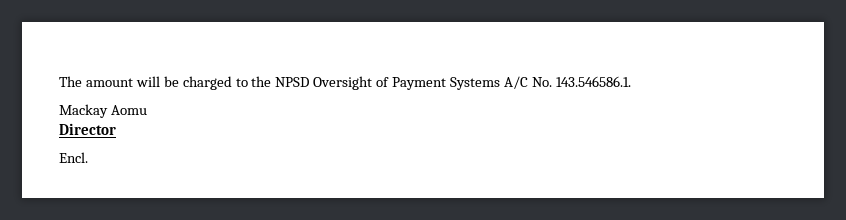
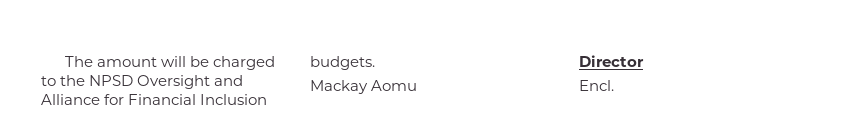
[376,76,631,90] of Payment Systems A/C No. 143.546586.1. -> [214,75,244,86] [41,94,268,105] [310,56,375,70] and Alliance for Financial Inclusion budgets.

